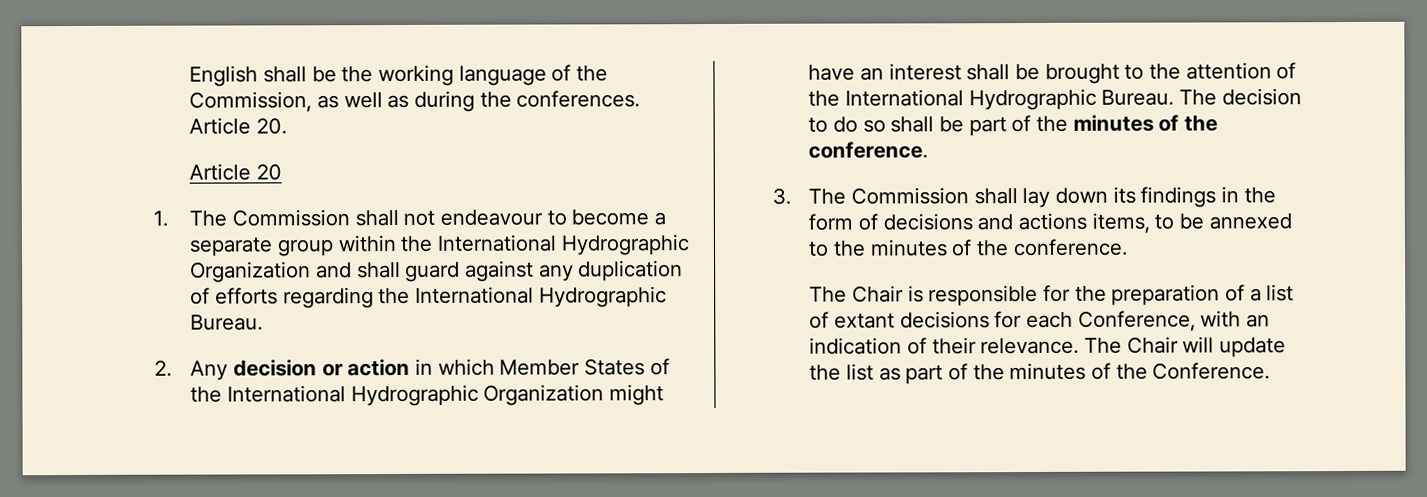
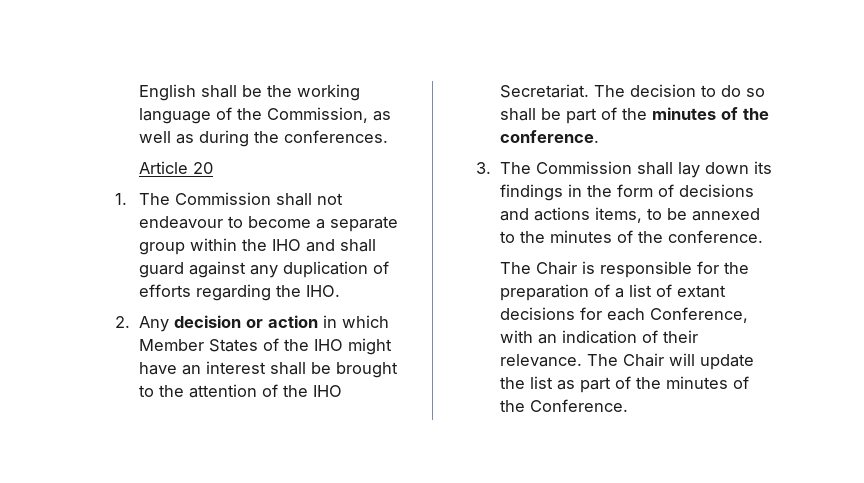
[189,117,287,135] Article 20. -> (389, 136) none
[436,234,690,256] [190,261,312,283] International Hydrographic Organization -> [272,239,302,251] IHO
[414,286,667,308] [190,314,264,331] International Hydrographic Bureau. -> [306,285,341,297] IHO.
[226,384,605,407] International Hydrographic Organization -> [314,339,344,351] IHO
[844,88,1175,111] International Hydrographic Bureau. -> [313,385,343,397] [500,84,590,98] IHO Secretariat.

